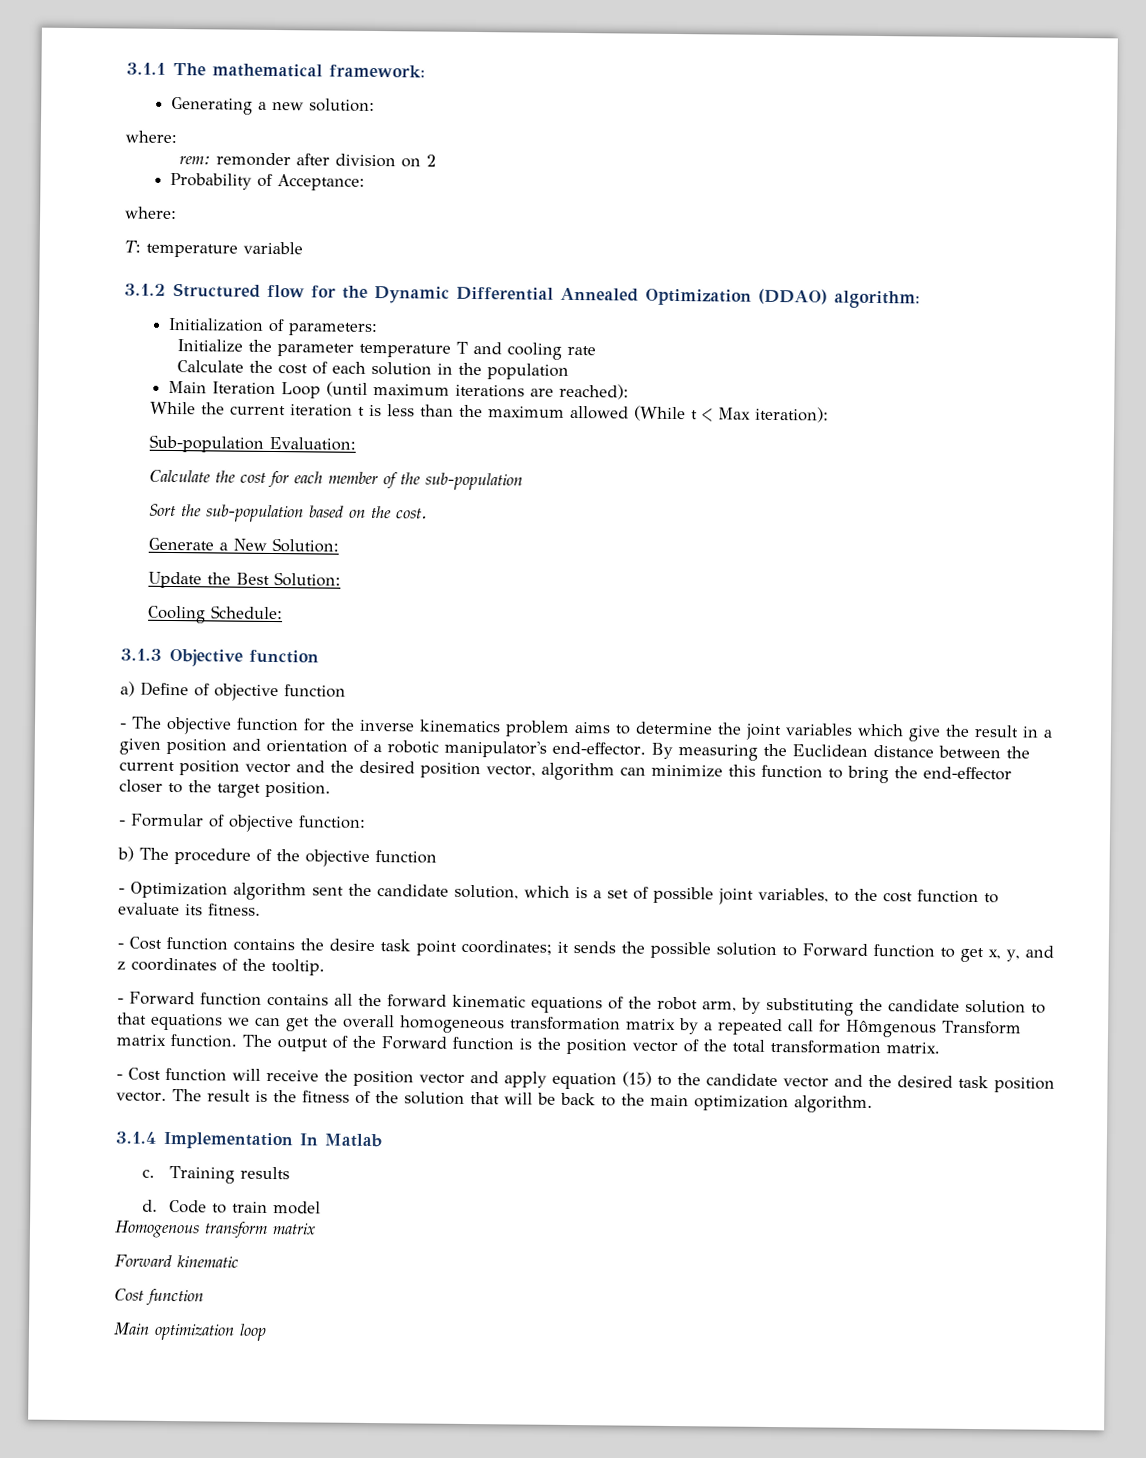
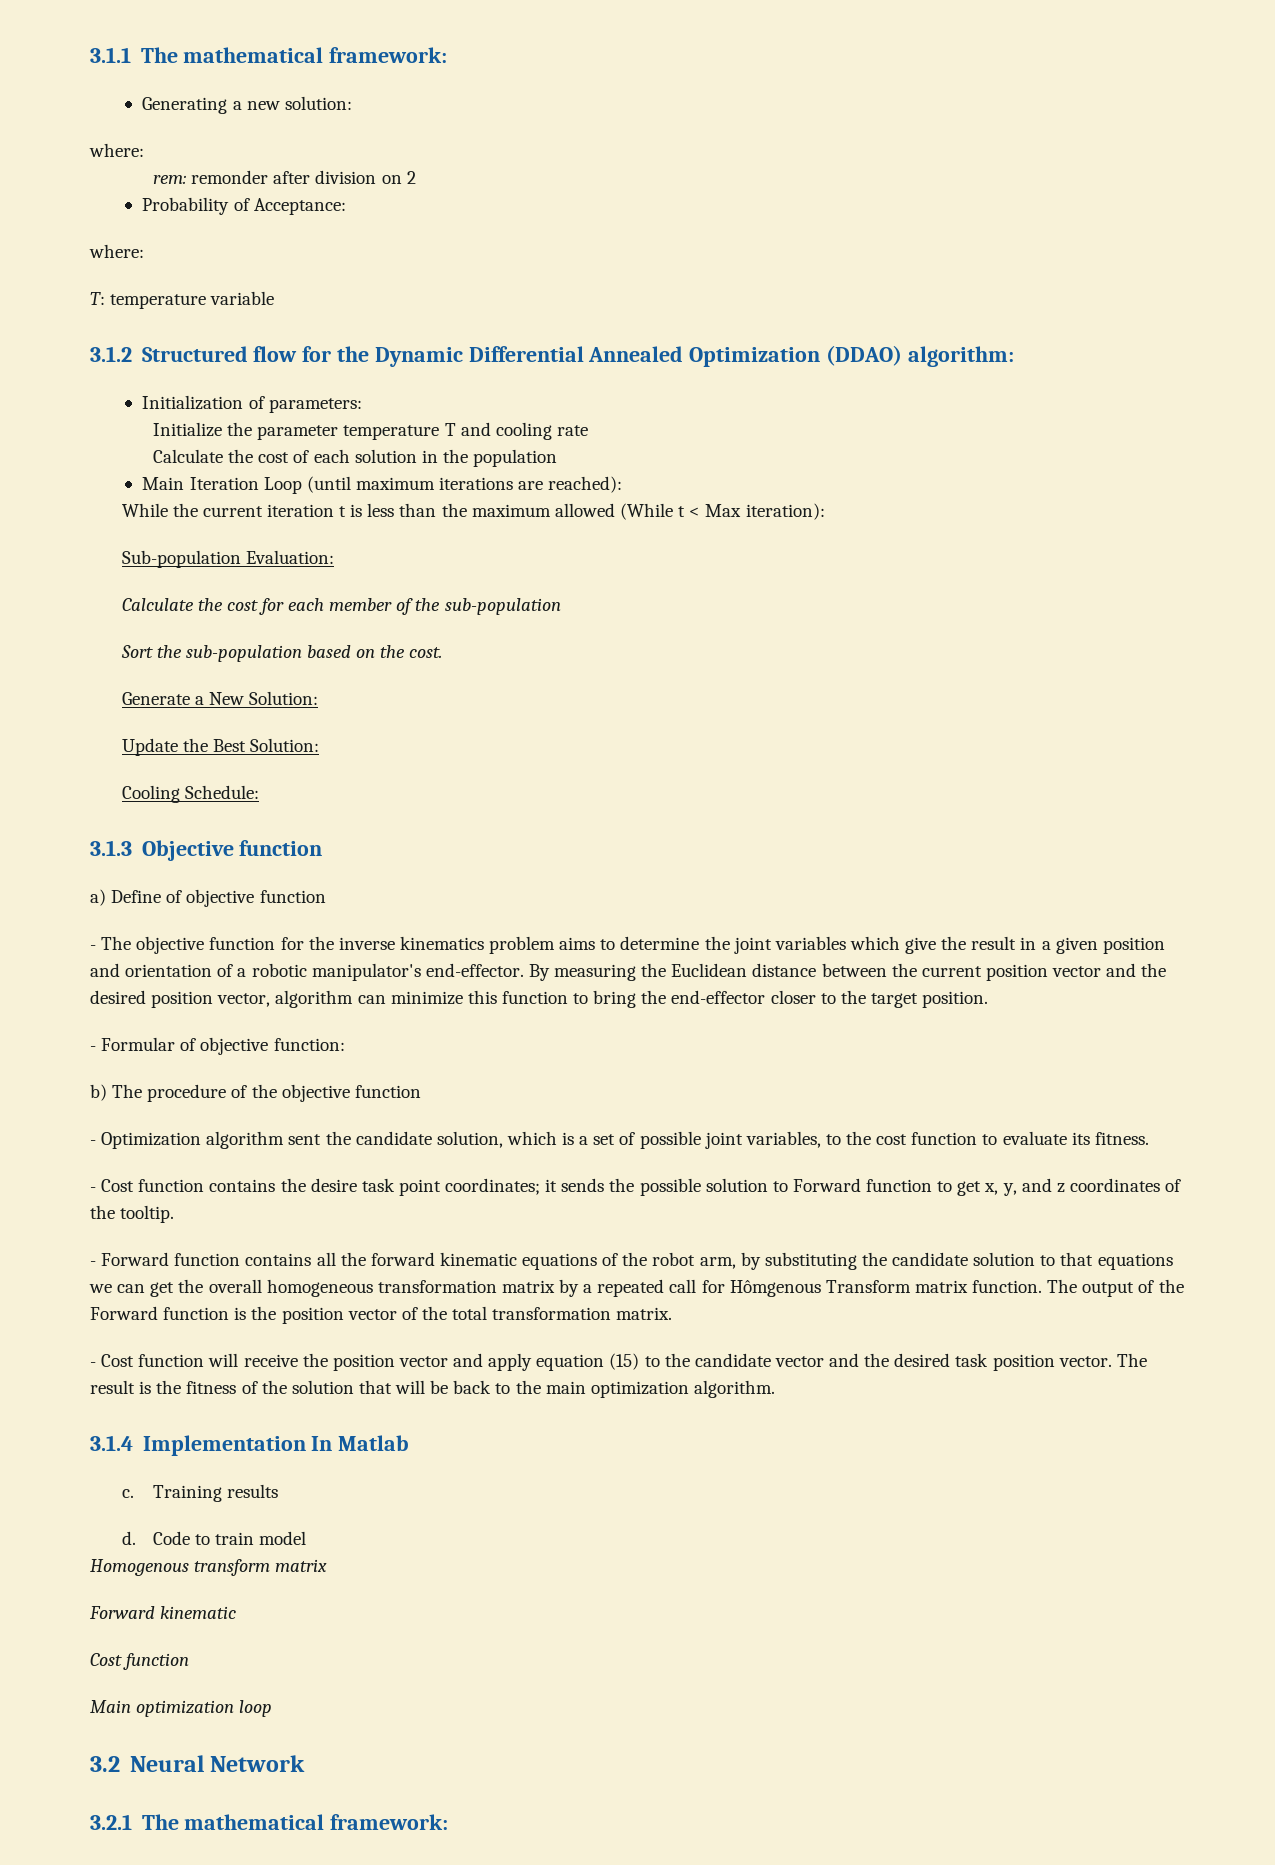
(267, 1332) none -> [90,1755,305,1772] [90,1814,449,1830] // 3.2 Neural Network // 3.2.1 The mathematical framework:

